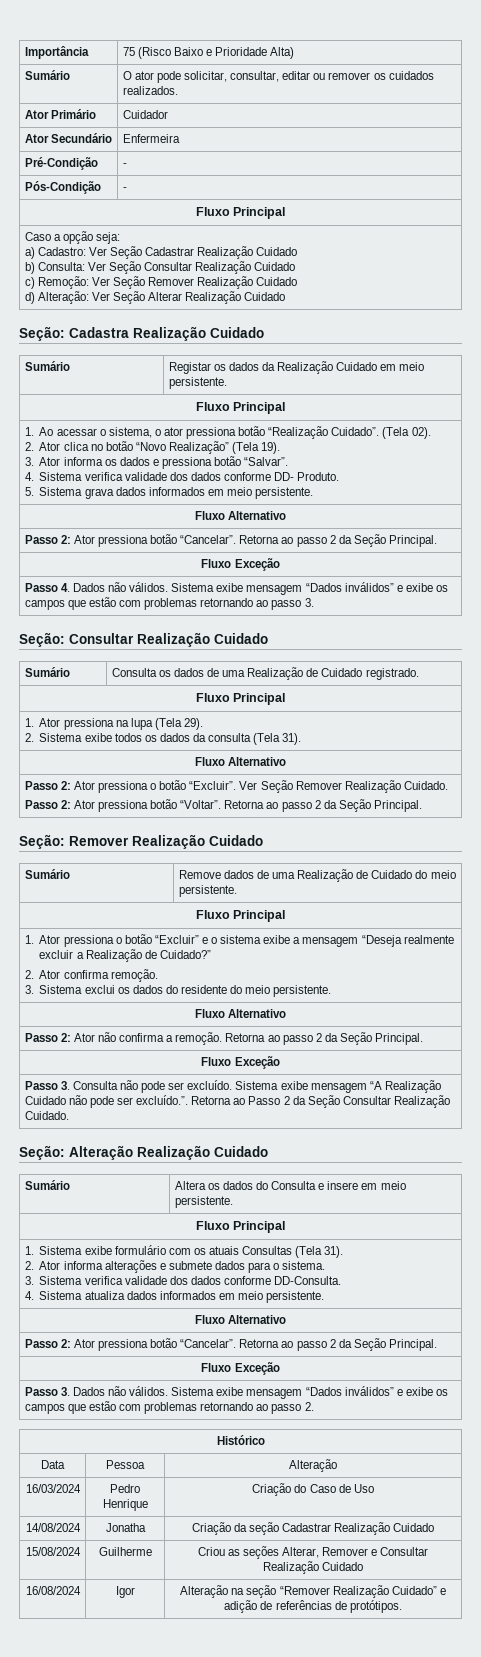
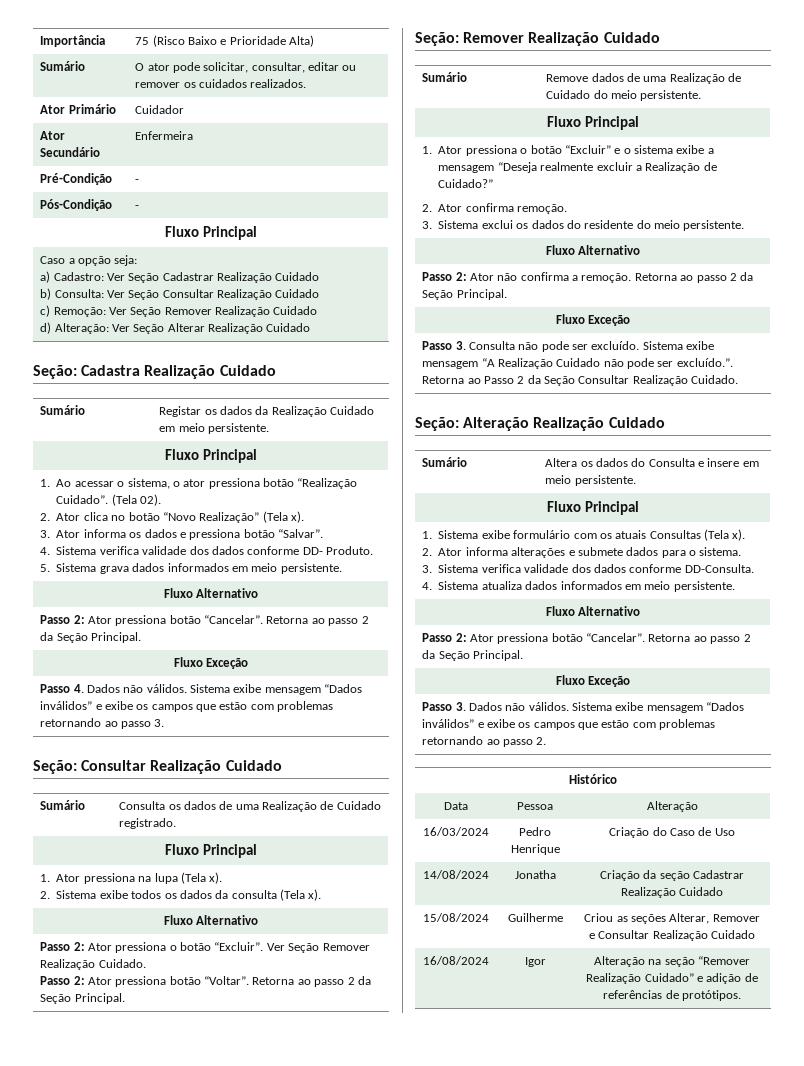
[261,442,281,454] 19). -> [291,511,305,523] x).
[183,718,203,730] 29). -> [209,872,223,884] x).
[282,733,302,745] 31). -> [308,889,322,901] x).
[324,1246,344,1258] 31). -> [732,529,746,541] x).

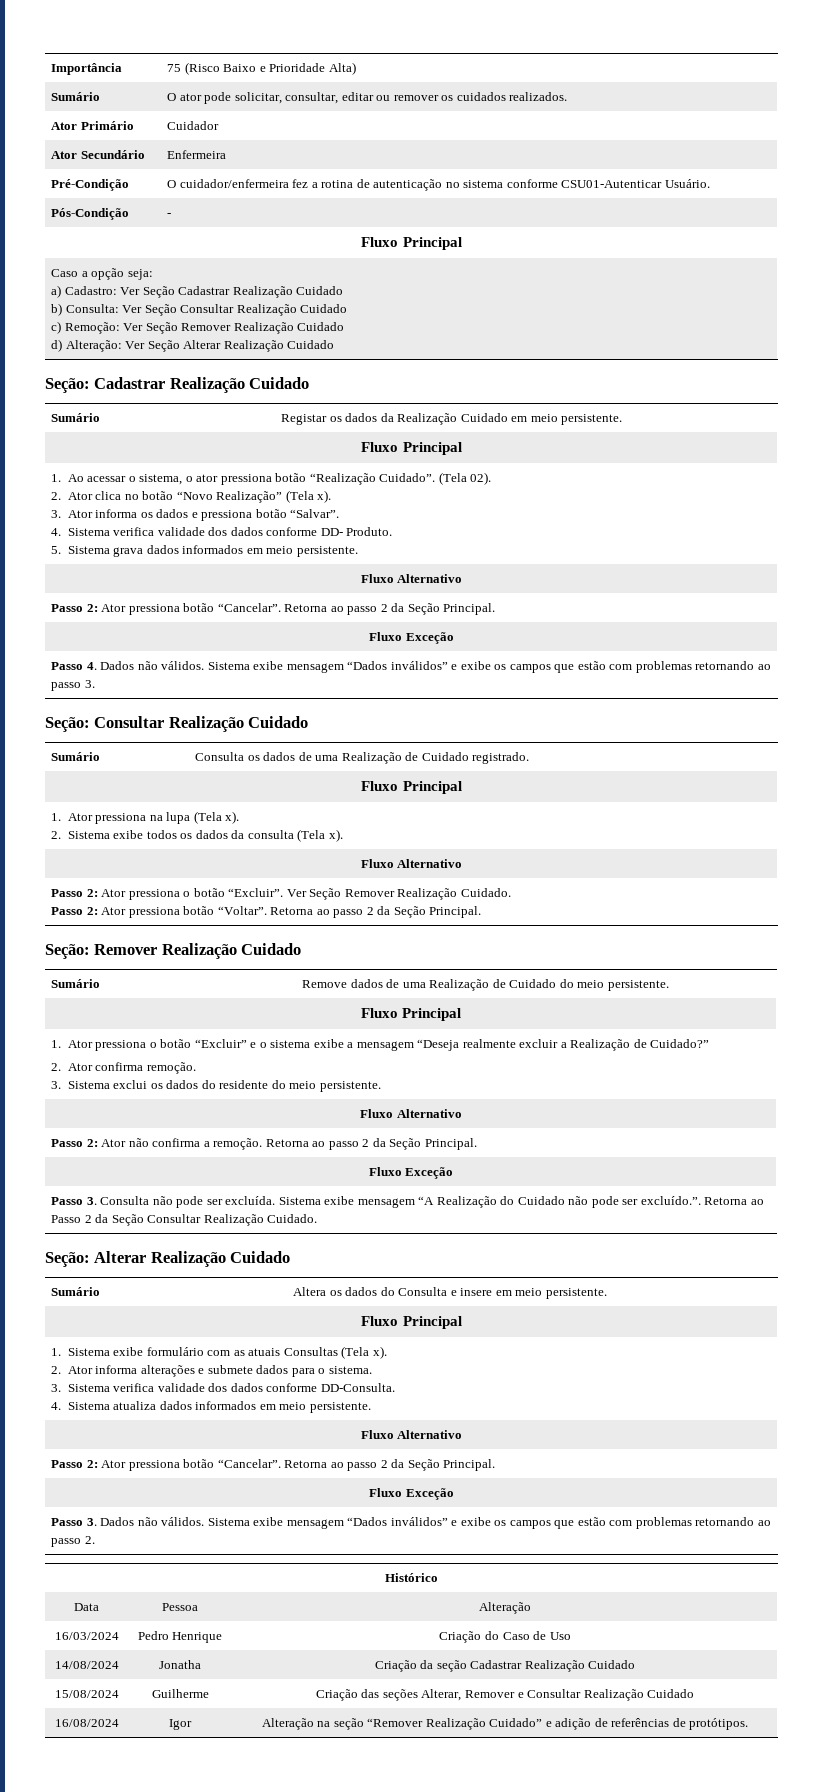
[135,179,140,183] - -> [167,179,710,191] O cuidador/enfermeira fez a rotina de autenticação no sistema conforme CSU01-Autenticar Usuário.
[81,365,141,376] Cadastra -> [94,377,166,389] Cadastrar
[591,341,640,350] excluído. -> [225,1196,276,1205] excluída.
(553, 363) none -> [500,1196,515,1205] do
[463,417,530,431] Alteração -> [94,1251,147,1263] Alterar
[599,533,612,539] os -> [233,1350,245,1356] as
[584,913,628,922] Criou as -> [315,1689,380,1701] Criação das

